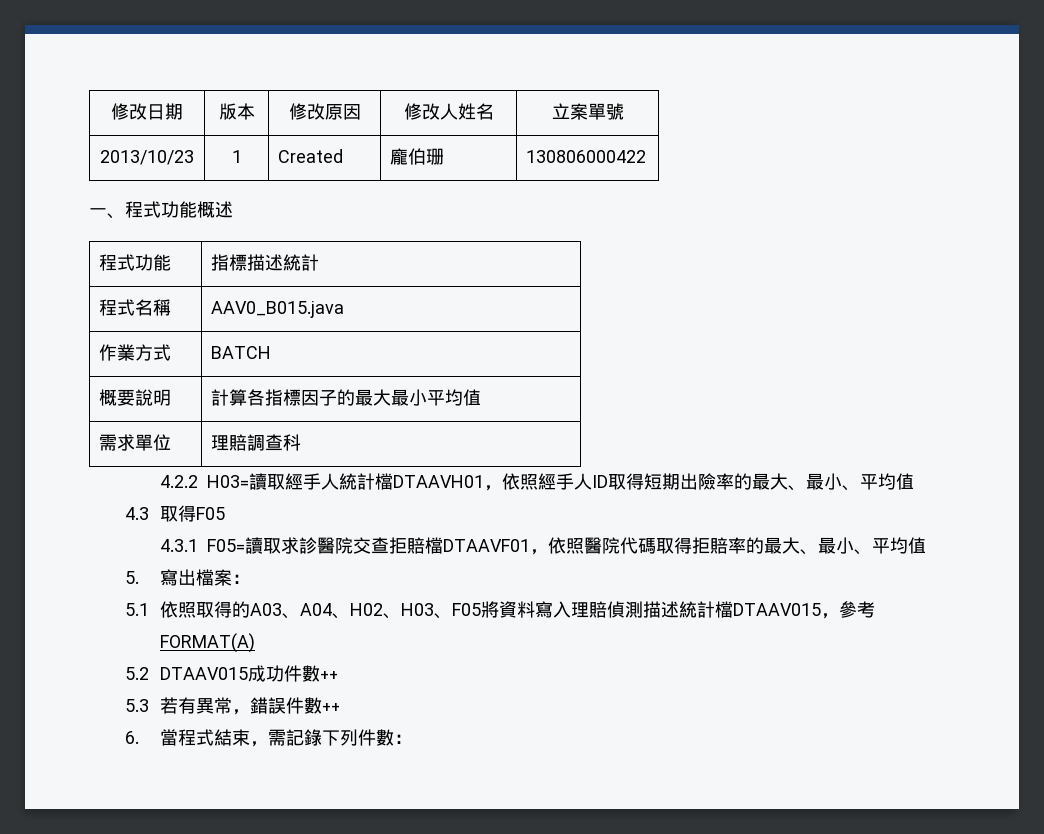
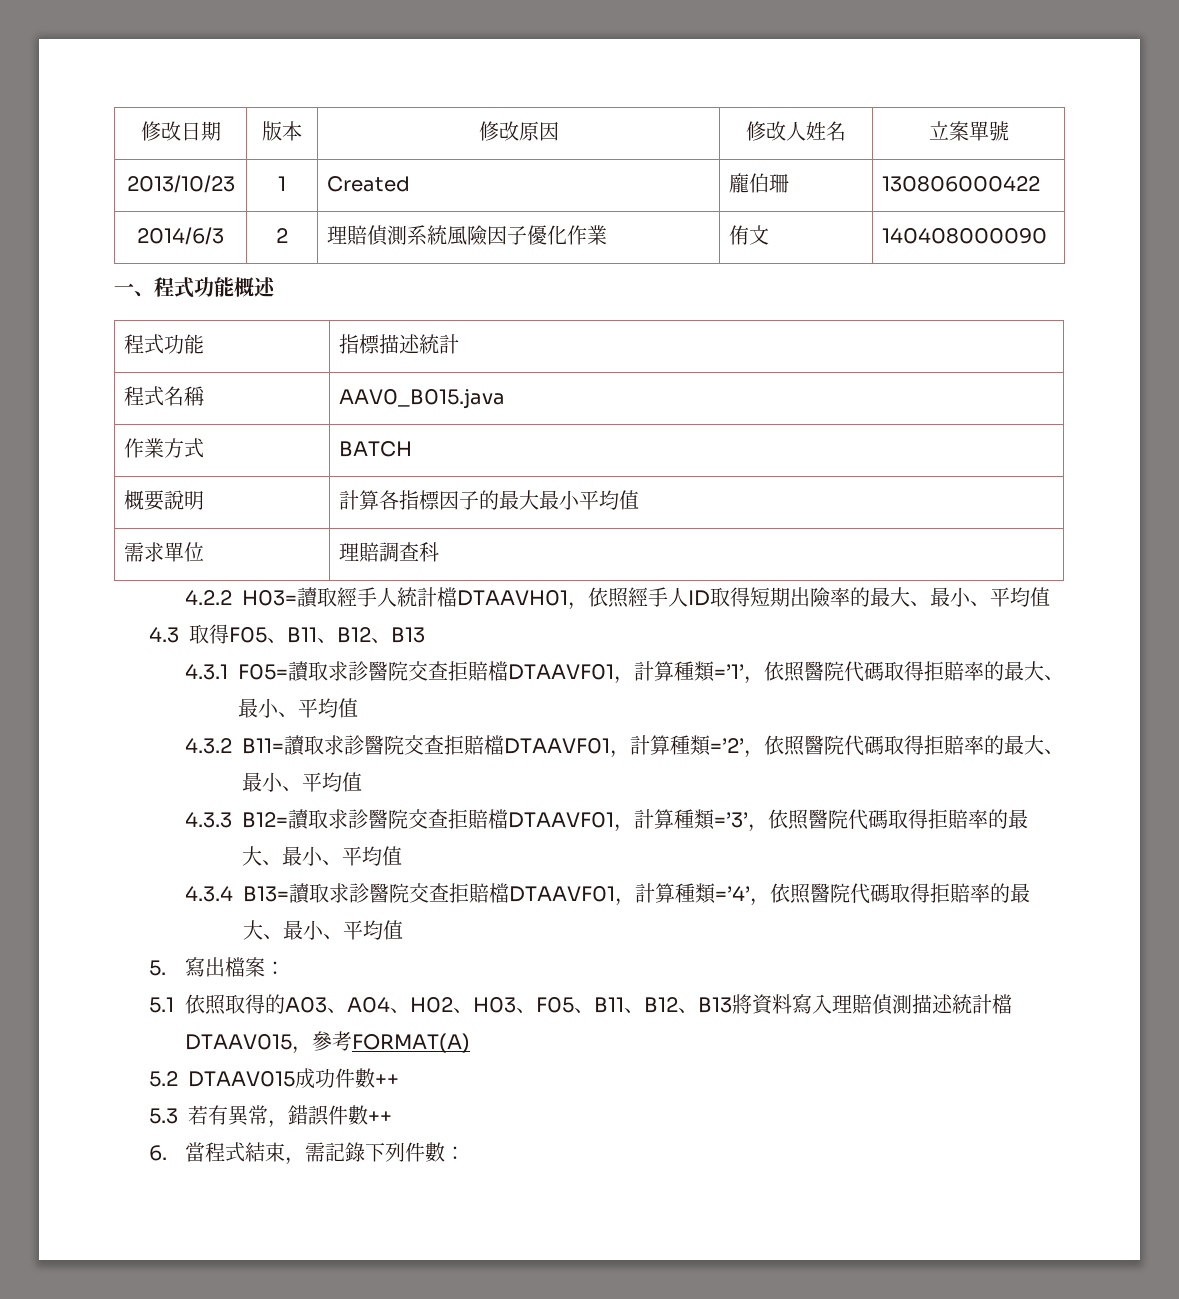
(647, 156) none -> [137,227,224,245] [276,228,288,243] [327,225,608,246] [729,225,770,245] [882,228,1048,244] // 2014/6/3 | 2 | 理賠偵測系統風險因子優化作業 | 侑文 | 140408000090
(226, 513) none -> [267,627,426,643] 、B11、B12、B13
(549, 552) none -> [633,661,1064,684] [237,698,358,718] [184,735,1064,758] [241,772,362,792] [184,809,1028,832] [241,846,402,866] [184,883,770,906] 計算種類=’1’，依照醫院代碼取得拒賠率的最大、最小、平均值 // 4.3.2 B11=讀取求診醫院交查拒賠檔DTAAVF01，計算種類=’2’，依照醫院代碼取得拒賠率的最大、最小、平均值 // 4.3.3 B12=讀取求診醫院交查拒賠檔DTAAVF01，計算種類=’3’，依照醫院代碼取得拒賠率的最大、最小、平均值 // 4.3.4 B13=讀取求診醫院交查拒賠檔DTAAVF01，計算種類=’4’，
(482, 609) none -> [573,997,732,1013] 、B11、B12、B13

